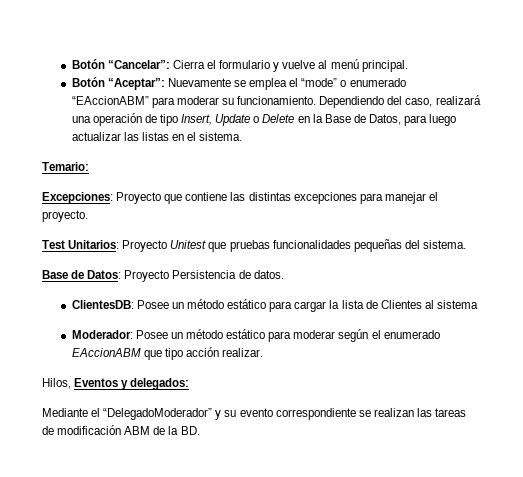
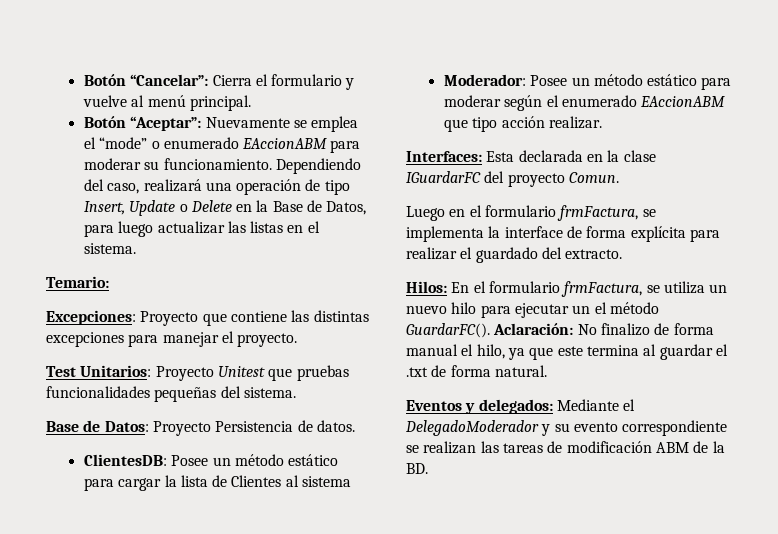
[71,96,149,105] “EAccionABM” -> [242,138,328,149] EAccionABM
[42,378,71,389] Hilos, -> [406,150,656,162] [406,171,619,187] [406,205,656,221] [406,226,720,242] [406,247,623,263] [406,281,728,297] [406,302,659,318] [406,323,714,338] [406,344,728,360] [406,365,547,377] Interfaces: Esta declarada en la clase IGuardarFC del proyecto Comun. // Luego en el formulario frmFactura, se implementa la interface de forma explícita para realizar el guardado del extracto. // Hilos: En el formulario frmFactura, se utiliza un nuevo hilo para ejecutar un el método GuardarFC(). Aclaración: No finalizo de forma manual el hilo, ya que este termina al guardar el .txt de forma natural. //
(190, 384) // -> (553, 406) none
[103,408,213,420] “DelegadoModerador” -> [405,420,539,436] DelegadoModerador

